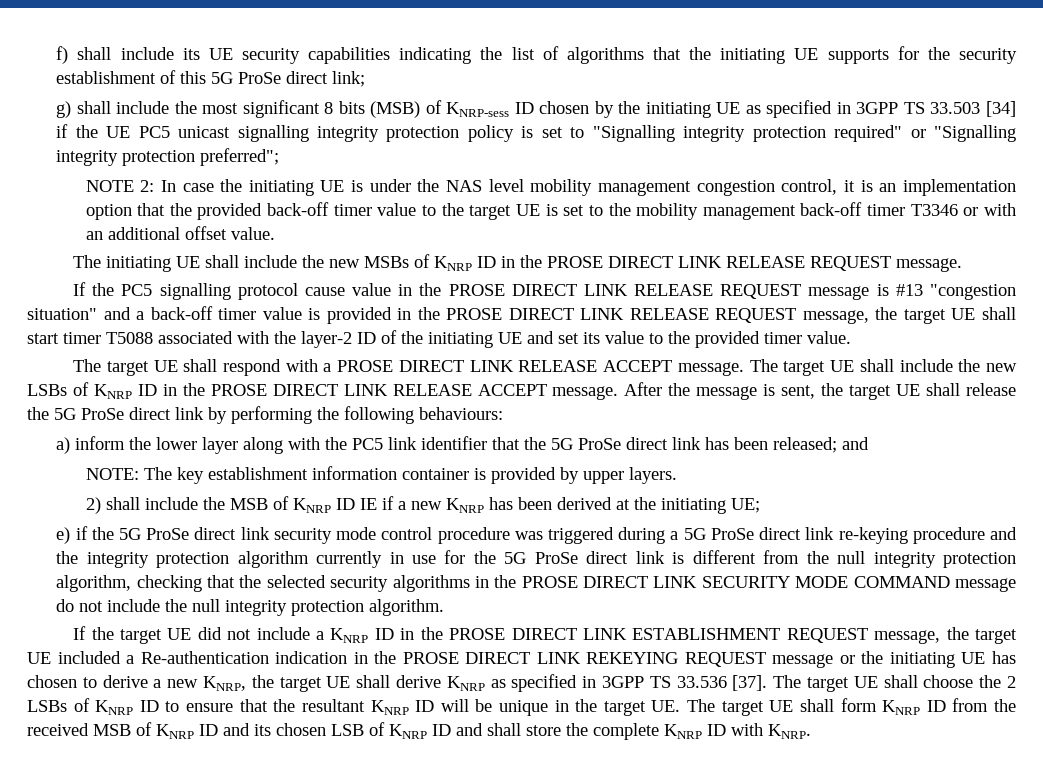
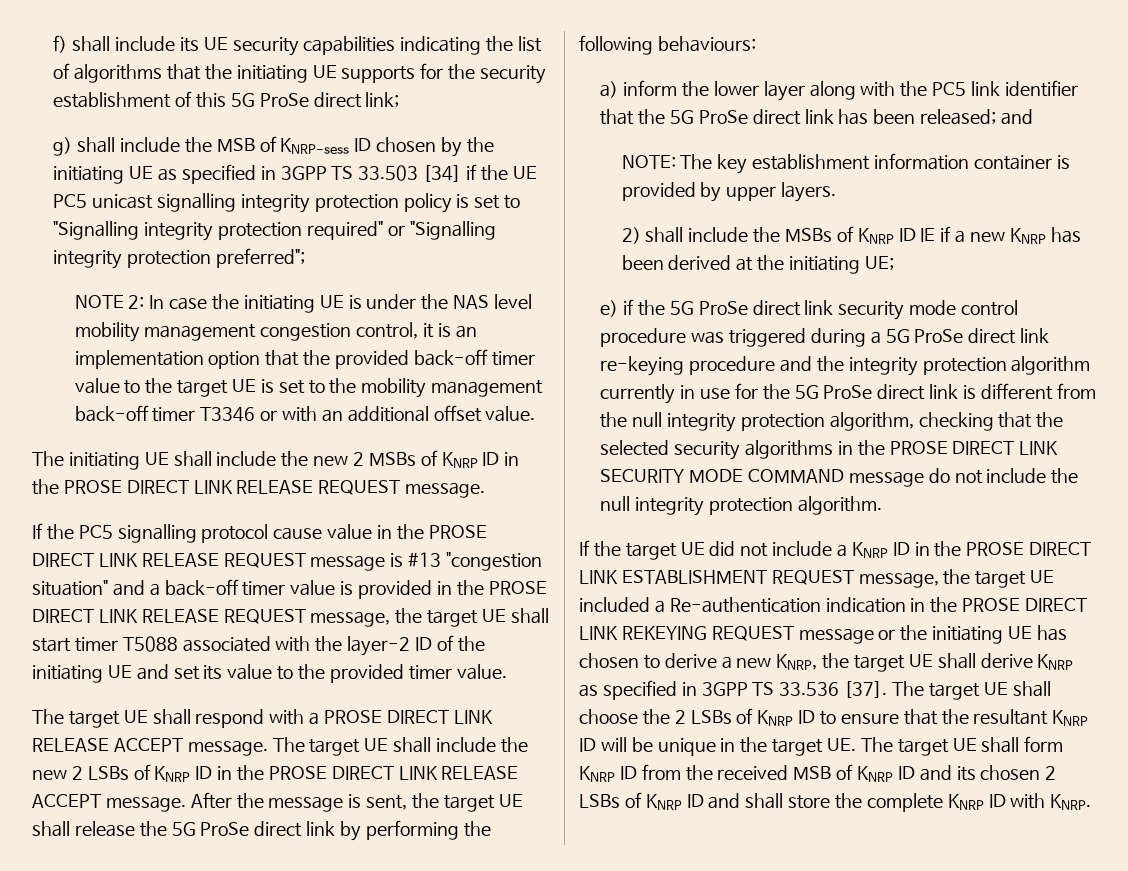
[202,100,421,118] most significant 8 bits (MSB) -> [216,138,255,152] MSB
(361, 263) none -> [353,452,365,466] 2
(1017, 367) none -> [71,766,83,780] 2
[229,498,268,510] MSB -> [785,228,833,242] MSBs
[331,724,364,736] LSB -> [1045,766,1057,780] [579,794,620,808] 2 LSBs

